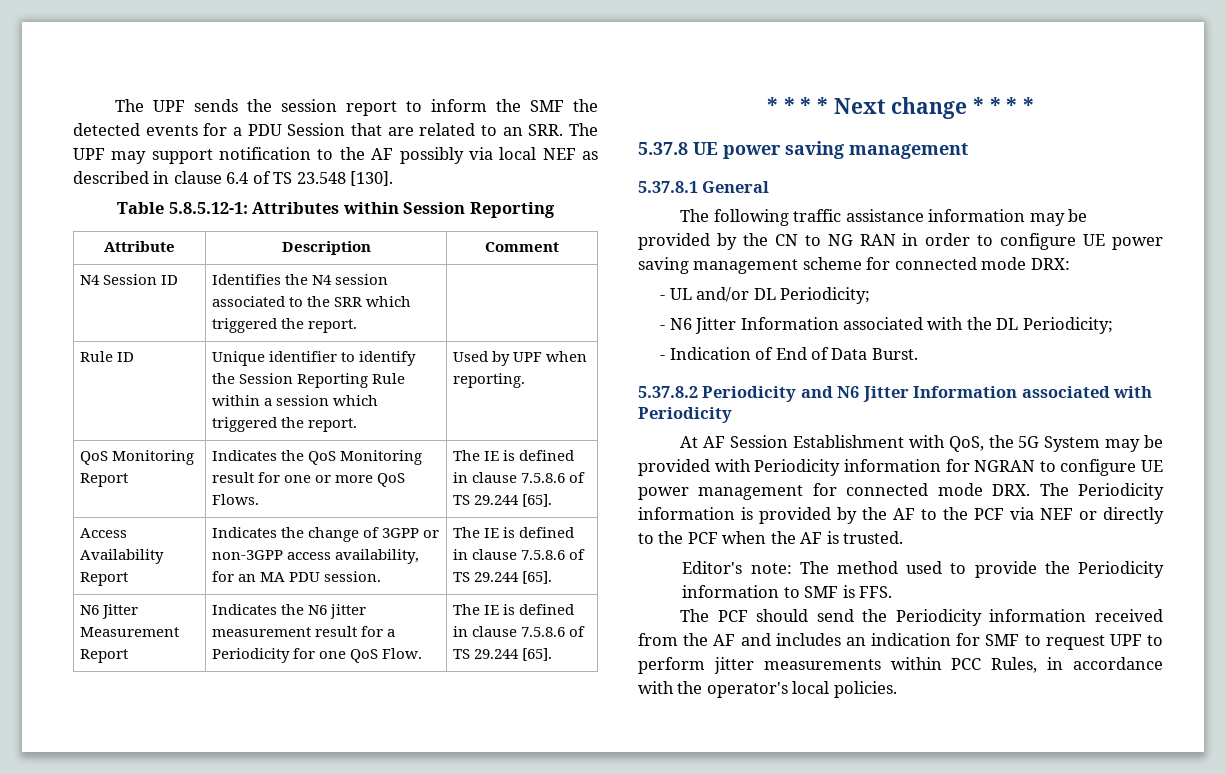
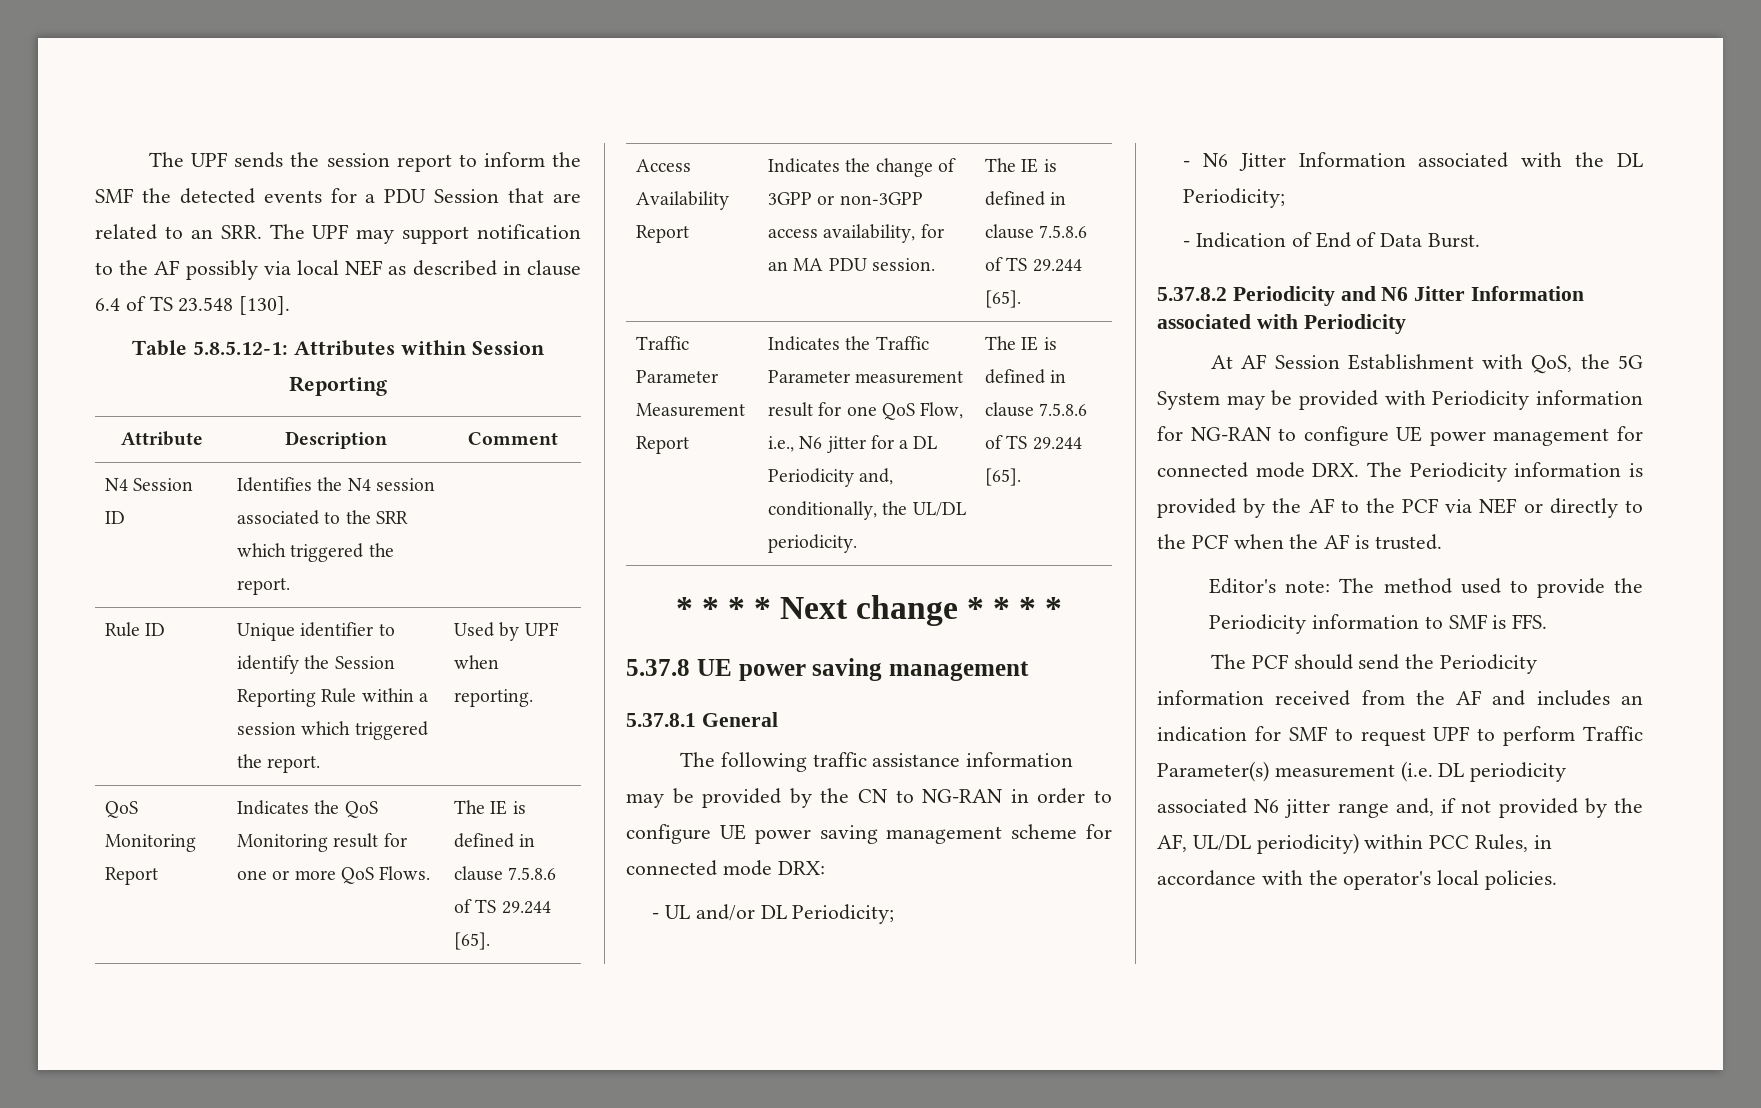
[79,604,139,619] N6 Jitter -> [636,336,690,350] [636,370,719,383] Traffic Parameter
[308,604,367,619] N6 jitter -> [875,336,929,350] [768,370,851,383] Traffic Parameter
[387,629,396,637] [211,648,423,663] a Periodicity for one QoS Flow. -> [846,402,964,420] [768,435,938,453] [768,468,894,487] [768,501,966,520] [768,534,858,553] one QoS Flow, i.e., N6 jitter for a DL Periodicity and, conditionally, the UL/DL periodicity.
[827,234,896,246] NG RAN -> [922,789,1003,803] NG-RAN
[974,460,1036,472] NGRAN -> [1190,427,1271,441] NG-RAN
[713,657,881,674] jitter measurements -> [1583,726,1643,741] [1157,761,1567,782] [1157,798,1643,818] [1157,833,1359,854] Traffic Parameter(s) measurement (i.e. DL periodicity associated N6 jitter range and, if not provided by the AF, UL/DL periodicity)

